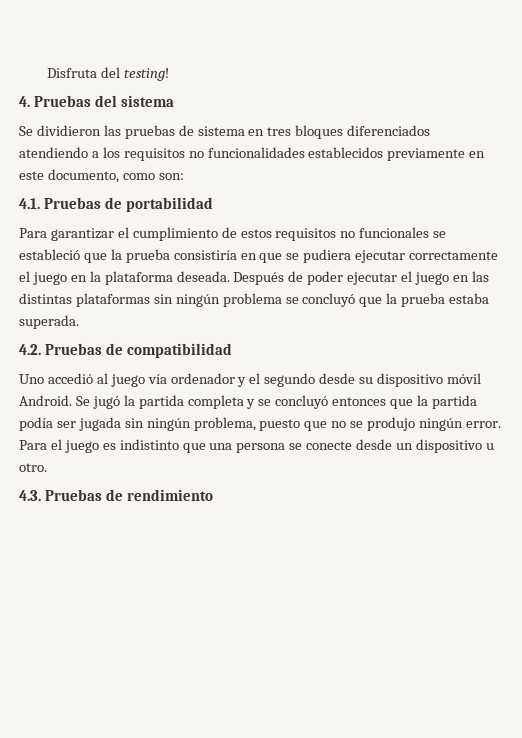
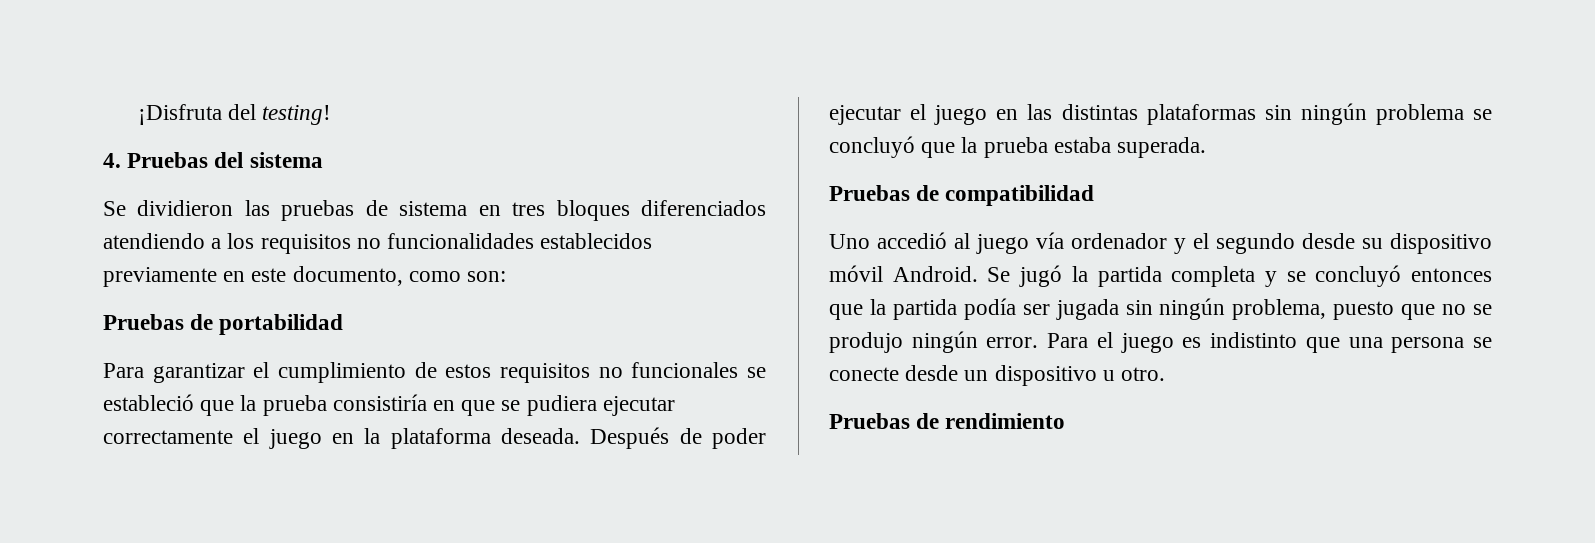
[46,68,97,78] Disfruta -> [137,104,222,125] ¡Disfruta
[19,198,40,209] 4.1. -> (507, 276) none
[19,344,41,355] 4.2. -> (1207, 147) none
[19,490,41,501] 4.3. -> (1166, 374) none

